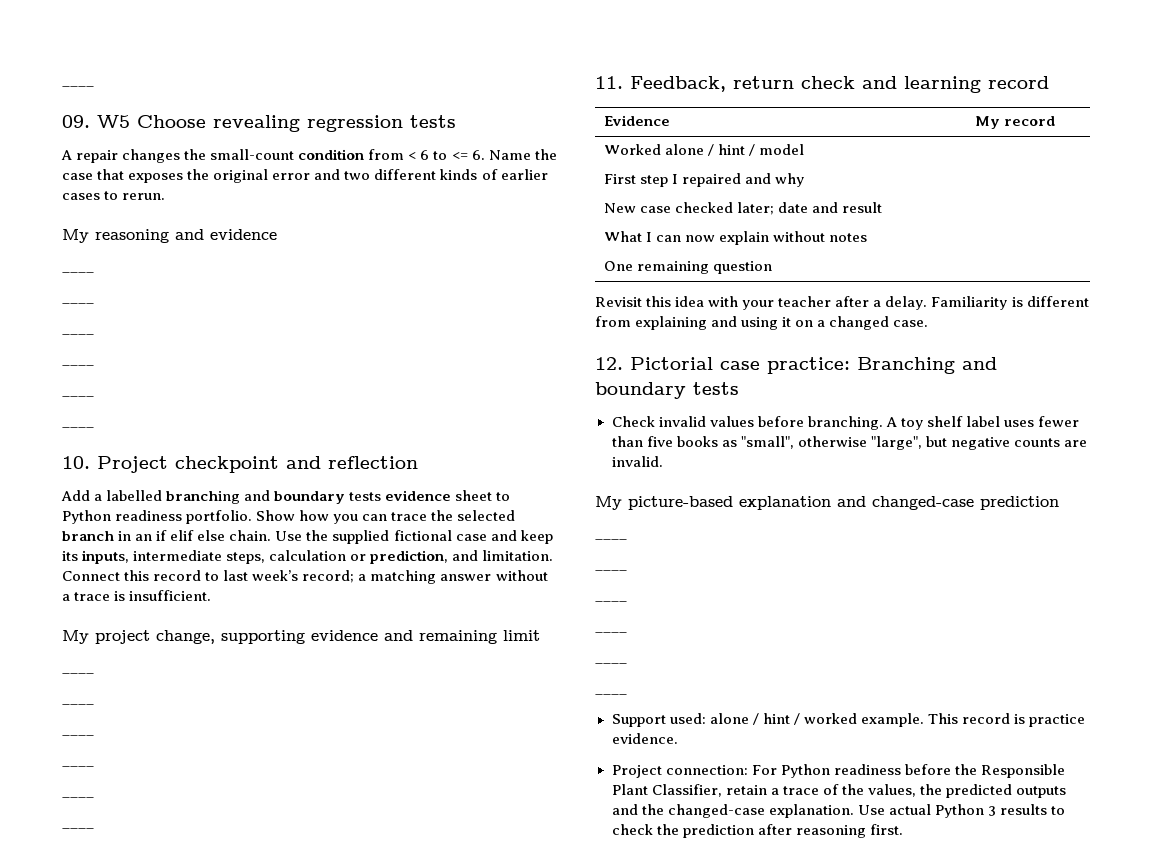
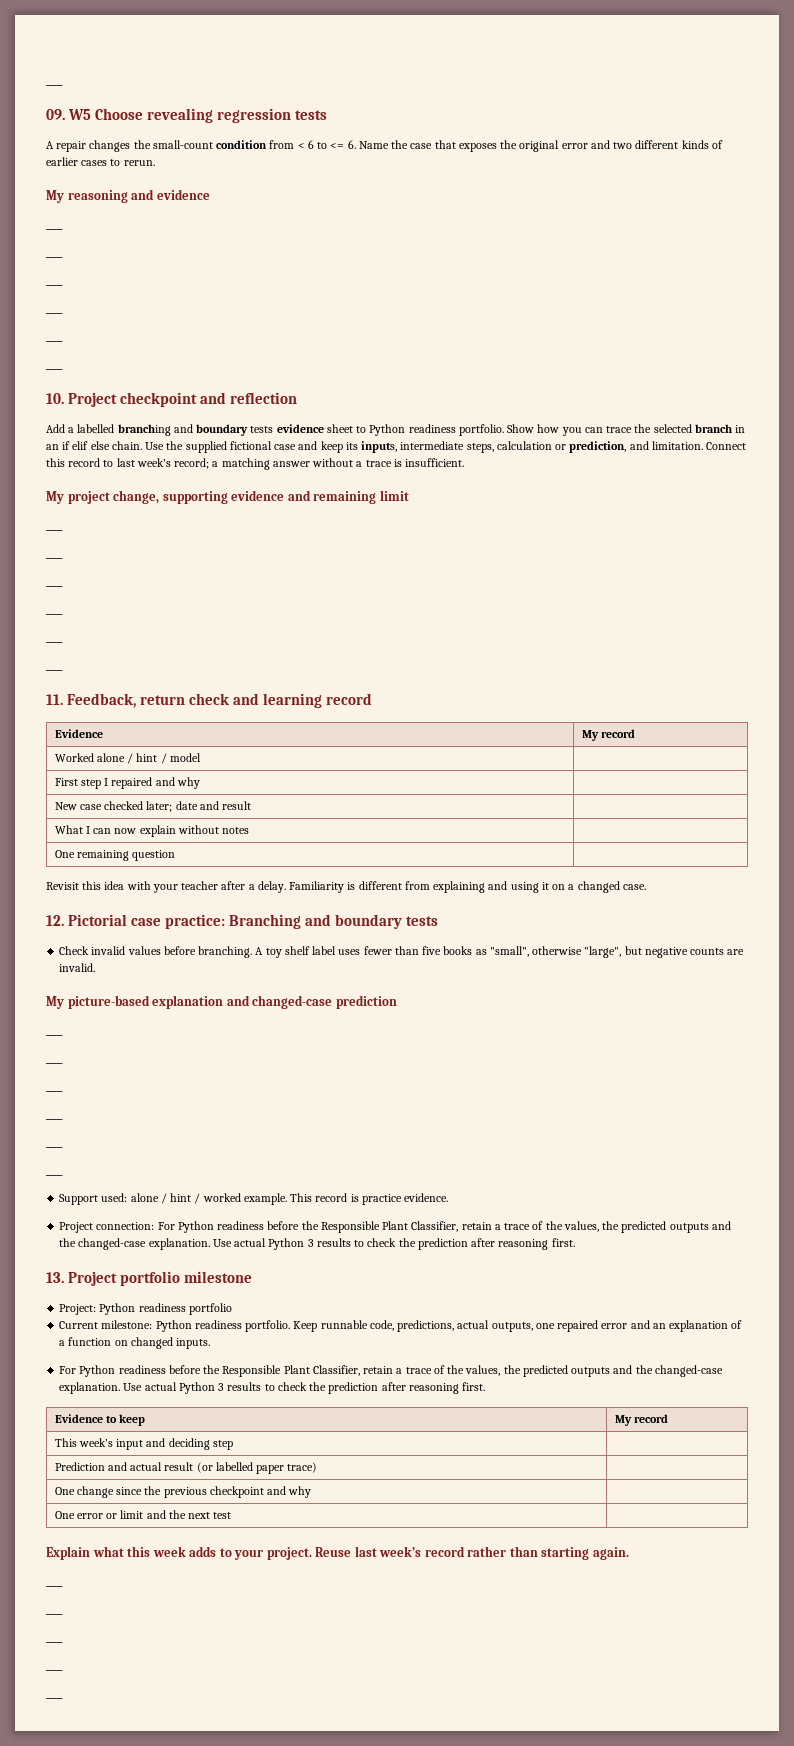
(903, 829) none -> [46,1271,253,1286] [59,1303,232,1315] [59,1320,743,1332] [59,1337,211,1349] [59,1365,723,1377] [59,1382,486,1394] [54,1414,146,1426] [614,1414,668,1426] [54,1438,233,1450] [54,1462,318,1474] [54,1486,312,1498] [54,1510,232,1519] [46,1546,629,1560] [46,1585,63,1587] [46,1613,63,1615] [46,1641,63,1643] [46,1669,63,1671] [46,1697,63,1699] // 13. Project portfolio milestone // Project: Python readiness portfolio // Current milestone: Python readiness portfolio. Keep runnable code, predictions, actual outputs, one repaired error and an explanation of a function on changed inputs. // For Python readiness before the Responsible Plant Classifier, retain a trace of the values, the predicted outputs and the changed-case explanation. Use actual Python 3 results to check the prediction after reasoning first. // Evidence to keep | My record // This week’s input and deciding step | // Prediction and actual result (or labelled paper trace) | // One change since the previous checkpoint and why | // One error or limit and the next test | // Explain what this week adds to your project. Reuse last week’s record rather than starting again. // ____ // ____ // ____ // ____ // ____

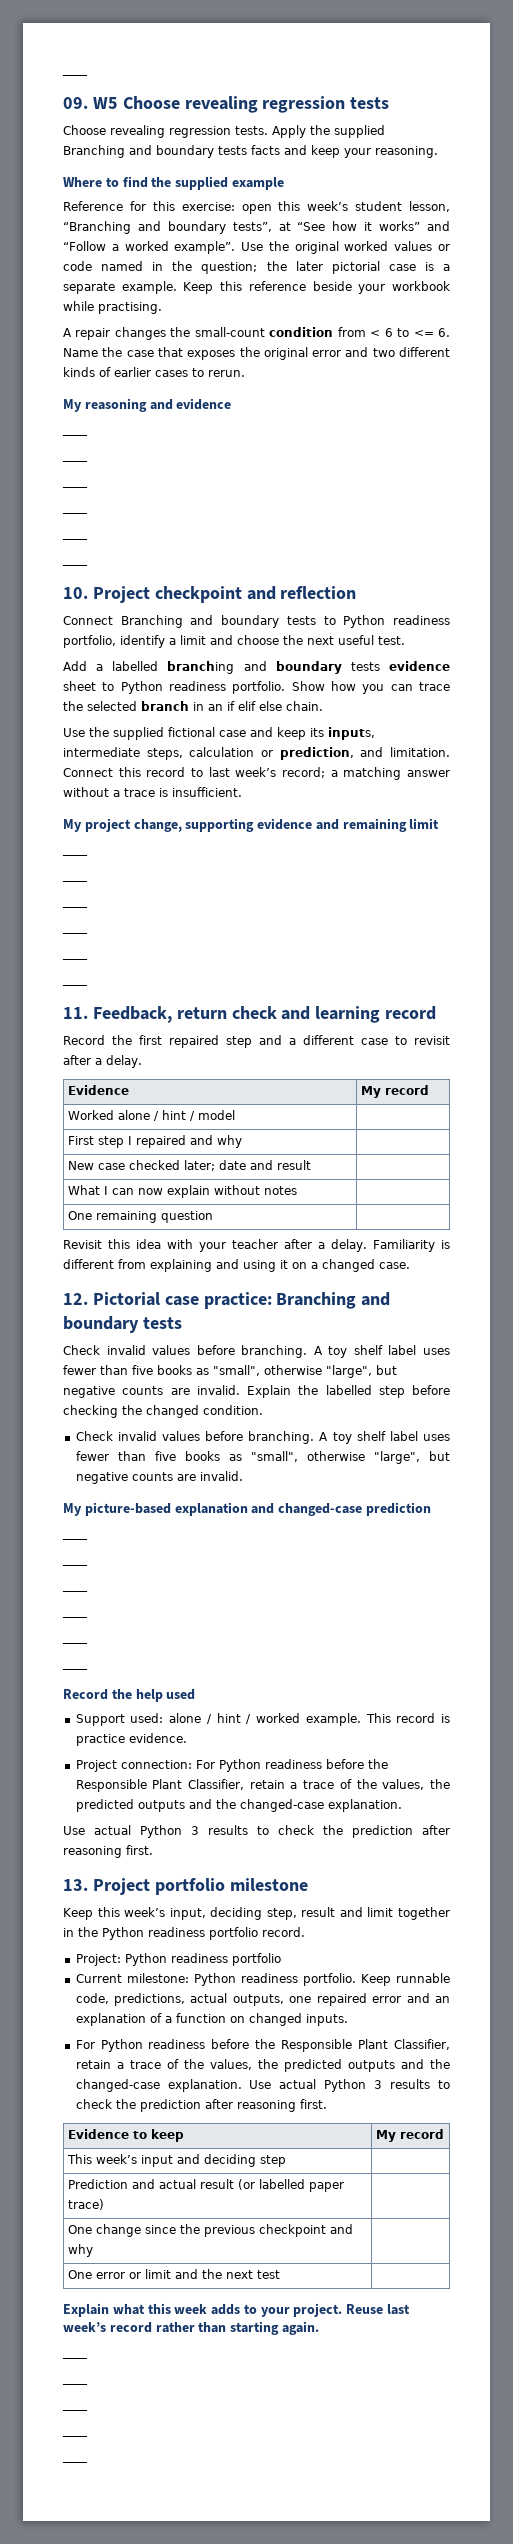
(328, 115) none -> [63,125,385,138] [63,145,438,158] [63,176,284,190] [63,201,450,214] [63,221,451,234] [63,241,450,254] [63,261,451,274] [63,281,451,294] [63,301,162,314] // Choose revealing regression tests. Apply the supplied Branching and boundary tests facts and keep your reasoning. // Where to find the supplied example // Reference for this exercise: open this week’s student lesson, “Branching and boundary tests”, at “See how it works” and “Follow a worked example”. Use the original worked values or code named in the question; the later pictorial case is a separate example. Keep this reference beside your workbook while practising.
(298, 398) none -> [63,615,451,628] [63,635,405,648] // Connect Branching and boundary tests to Python readiness portfolio, identify a limit and choose the next useful test.
(142, 445) none -> (323, 706) //
(373, 699) none -> [63,1035,450,1048] [63,1055,142,1068] // Record the first repaired step and a different case to revisit after a delay.
(439, 921) none -> [63,1345,450,1358] [63,1365,397,1378] [63,1385,450,1398] [63,1405,263,1418] // Check invalid values before branching. A toy shelf label uses fewer than five books as "small", otherwise "large", but negative counts are invalid. Explain the labelled step before checking the changed condition.
(63, 1175) none -> [63,1689,196,1702] // Record the help used
(210, 1244) none -> (402, 1805) //
(253, 1277) none -> [63,1907,450,1920] [63,1927,305,1940] // Keep this week’s input, deciding step, result and limit together in the Python readiness portfolio record.

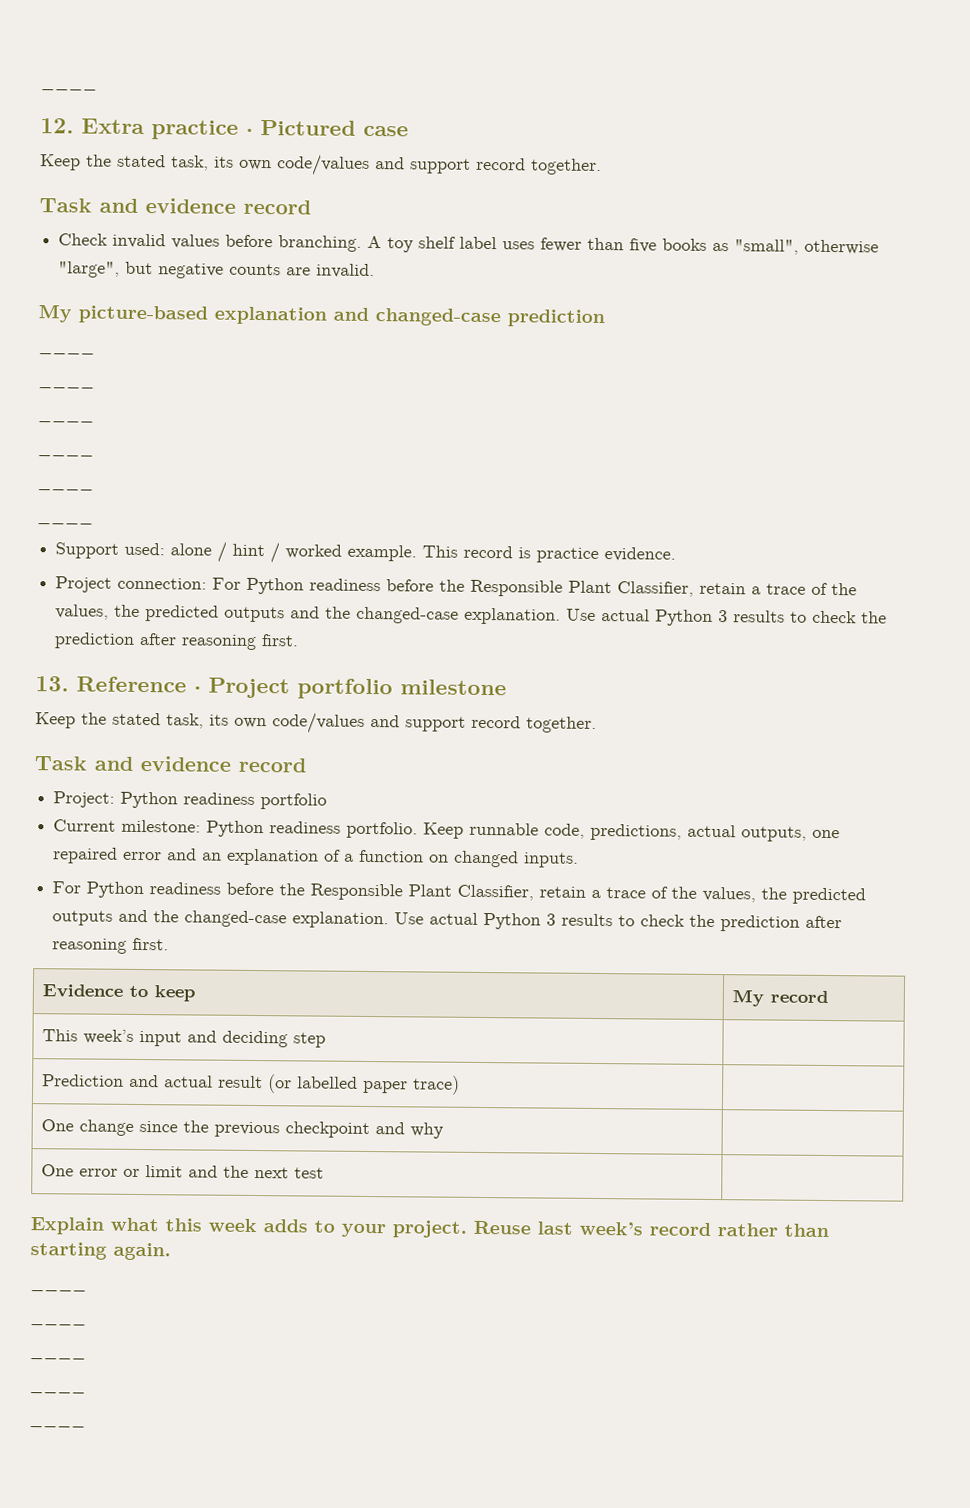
[62,73,88,76] [63,96,390,113] [63,125,385,138] [63,145,438,158] [63,176,284,190] [63,201,450,214] [63,221,451,234] [63,241,450,254] [63,261,451,274] [63,281,451,294] [63,301,162,314] [63,327,450,340] [63,347,451,360] [63,367,245,377] [63,398,232,412] [62,433,88,436] [62,459,88,462] [62,485,88,488] [62,511,88,514] [62,537,88,540] [62,563,88,566] [63,586,357,603] [63,615,451,628] [63,635,405,648] [63,661,450,674] [63,681,450,694] [63,701,323,711] [63,727,375,740] [63,747,450,760] [63,767,451,780] [63,787,242,797] [63,818,440,832] [62,853,88,856] [62,879,88,882] [62,905,88,908] [62,931,88,934] [62,957,88,960] [62,983,88,986] [63,1006,437,1023] [63,1035,450,1048] [63,1055,142,1068] [68,1085,130,1095] [361,1085,430,1098] [68,1110,236,1121] [68,1135,243,1148] [68,1160,312,1171] [68,1185,298,1198] [68,1211,214,1223] [63,1239,451,1252] [63,1259,410,1272] [63,1292,391,1309] [63,1316,182,1333] [63,1345,450,1358] [63,1365,397,1378] [63,1385,450,1398] [63,1405,263,1418] ____ // 09. W5 Choose revealing regression tests // Choose revealing regression tests. Apply the supplied Branching and boundary tests facts and keep your reasoning. // Where to find the supplied example // Reference for this exercise: open this week’s student lesson, “Branching and boundary tests”, at “See how it works” and “Follow a worked example”. Use the original worked values or code named in the question; the later pictorial case is a separate example. Keep this reference beside your workbook while practising. // A repair changes the small-count condition from < 6 to <= 6. Name the case that exposes the original error and two different kinds of earlier cases to rerun. // My reasoning and evidence // ____ // ____ // ____ // ____ // ____ // ____ // 10. Project checkpoint and reflection // Connect Branching and boundary tests to Python readiness portfolio, identify a limit and choose the next useful test. // Add a labelled branching and boundary tests evidence sheet to Python readiness portfolio. Show how you can trace the selected branch in an if elif else chain. // Use the supplied fictional case and keep its inputs, intermediate steps, calculation or prediction, and limitation. Connect this record to last week’s record; a matching answer without a trace is insufficient. // My project change, supporting evidence and remaining limit // ____ // ____ // ____ // ____ // ____ // ____ // 11. Feedback, return check and learning record // Record the first repaired step and a different case to revisit after a delay. // Evidence | My record // Worked alone / hint / model | // First step I repaired and why | // New case checked later; date and result | // What I can now explain without notes | // One remaining question | // Revisit this idea with your teacher after a delay. Familiarity is different from explaining and using it on a changed case. // 12. Pictorial case practice: Branching and boundary tests // Check invalid values before branching. A toy shelf label uses fewer than five books as "small", otherwise "large", but negative counts are invalid. Explain the labelled step before checking the changed condition. -> [40,86,97,91] [40,118,409,140] [40,154,602,176] [39,198,311,215] ____ // 12. Extra practice · Pictured case // Keep the stated task, its own code/values and support record together. // Task and evidence record
[63,1689,196,1702] // Record the help used -> (94, 522) none
(402, 1805) // -> (562, 616) none
(88, 1885) none -> [76,676,201,693] Reference ·
[97,1907,450,1920] [63,1927,305,1940] this week’s input, deciding step, result and limit together in the Python readiness portfolio record. -> [81,712,597,734] [34,755,306,773] the stated task, its own code/values and support record together. // Task and evidence record

